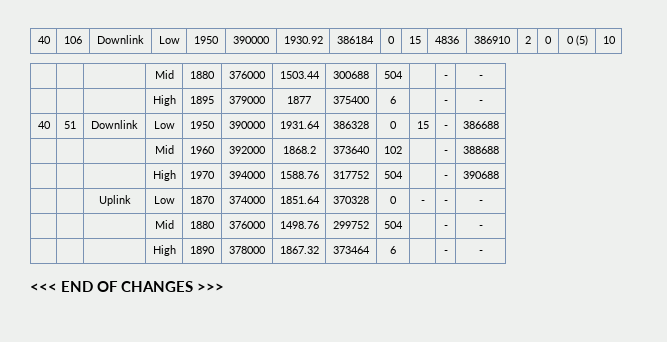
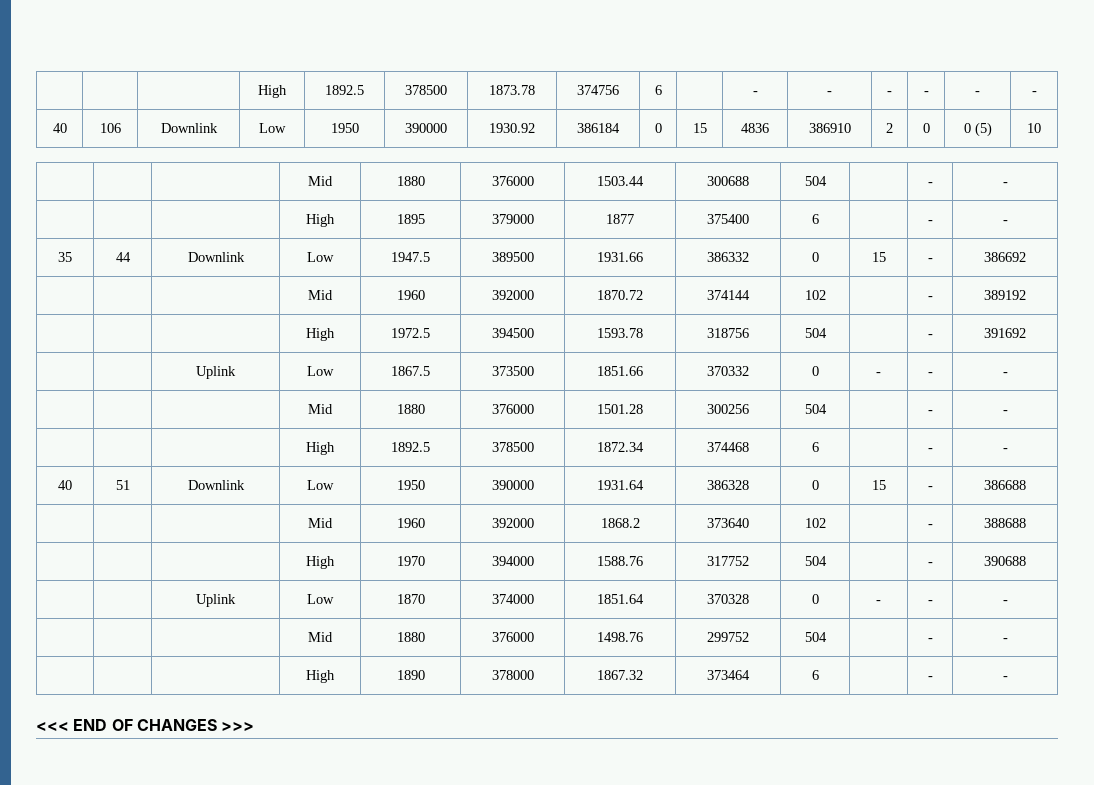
(37, 40) none -> [258,85,287,98] [325,85,364,95] [405,85,447,95] [489,85,535,95] [577,85,619,95] [654,85,662,95] [752,91,758,95] [827,91,832,95] [887,91,892,95] [923,91,929,95] [975,91,980,95] [1031,91,1037,95] | | | High | 1892.5 | 378500 | 1873.78 | 374756 | 6 | | - | - | - | - | - | - //
(483, 102) none -> [58,252,72,262] [115,252,131,262] [187,252,245,262] [307,252,334,262] [391,252,430,262] [491,252,534,262] [597,252,643,262] [707,252,749,262] [811,252,819,262] [871,252,886,262] [927,258,933,262] [984,252,1026,262] [308,290,333,300] [396,290,425,300] [491,290,534,300] [597,290,643,300] [707,290,750,300] [804,290,826,300] [927,296,933,300] [984,290,1026,300] [306,328,335,341] [391,328,430,338] [491,328,534,338] [597,328,643,338] [707,328,749,338] [804,328,827,338] [927,334,933,338] [984,328,1026,338] [196,366,236,379] [307,366,334,376] [391,366,430,376] [491,366,534,376] [597,366,643,376] [707,366,749,376] [811,366,819,376] [876,372,881,376] [927,372,933,376] [1002,372,1008,376] [308,404,333,414] [396,404,425,414] [491,404,534,414] [597,404,643,414] [707,404,749,414] [804,404,827,414] [927,410,933,414] [1002,410,1008,414] [306,442,335,455] [391,442,430,452] [491,442,534,452] [597,442,644,452] [707,442,749,452] [811,442,819,452] [927,448,933,452] [1002,448,1008,452] // 35 | 44 | Downlink | Low | 1947.5 | 389500 | 1931.66 | 386332 | 0 | 15 | - | 386692 // | | | Mid | 1960 | 392000 | 1870.72 | 374144 | 102 | | - | 389192 // | | | High | 1972.5 | 394500 | 1593.78 | 318756 | 504 | | - | 391692 // | | Uplink | Low | 1867.5 | 373500 | 1851.66 | 370332 | 0 | - | - | - // | | | Mid | 1880 | 376000 | 1501.28 | 300256 | 504 | | - | - // | | | High | 1892.5 | 378500 | 1872.34 | 374468 | 6 | | - | -

